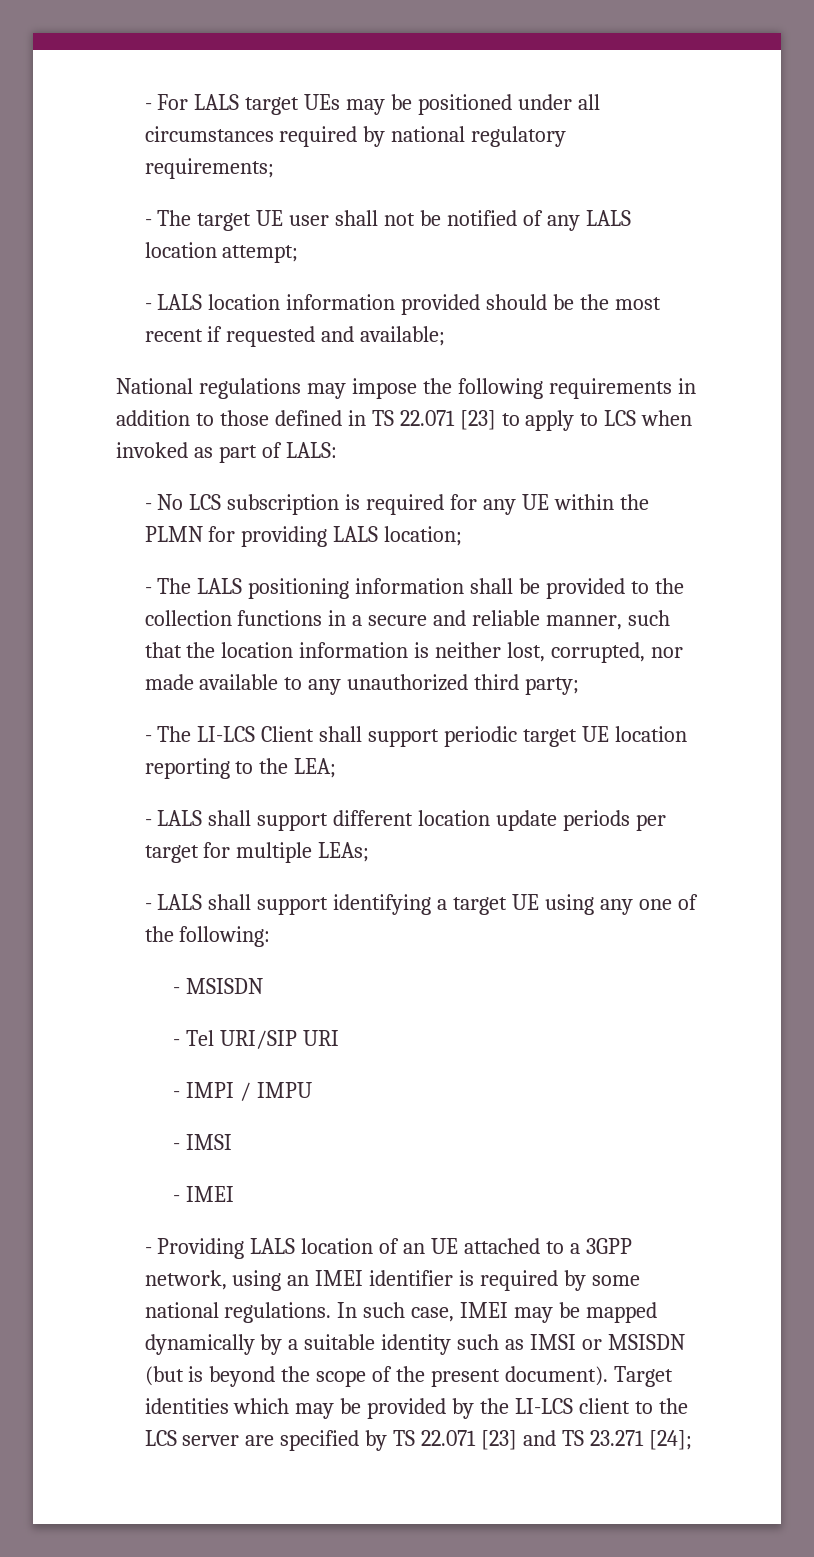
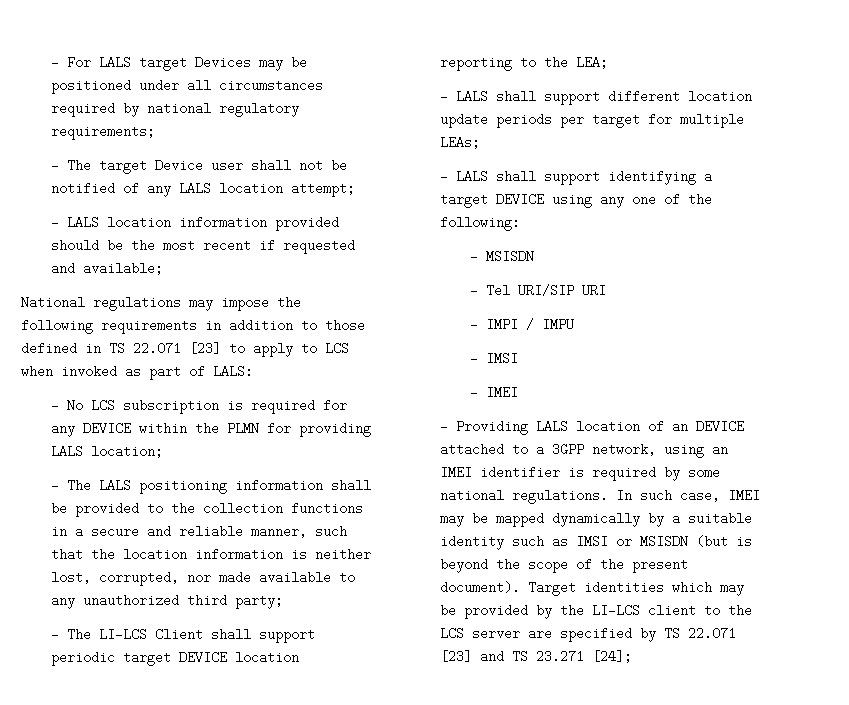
[304,94,341,110] UEs -> [195,56,252,69] Devices
[256,210,284,226] UE -> [155,159,204,172] Device
[522,494,550,510] UE -> [83,422,132,435] DEVICE
[582,726,610,742] UE -> [179,651,228,664] DEVICE
[512,894,540,910] UE -> [496,193,545,206] DEVICE
[431,1238,459,1254] UE -> [696,420,745,433] DEVICE

